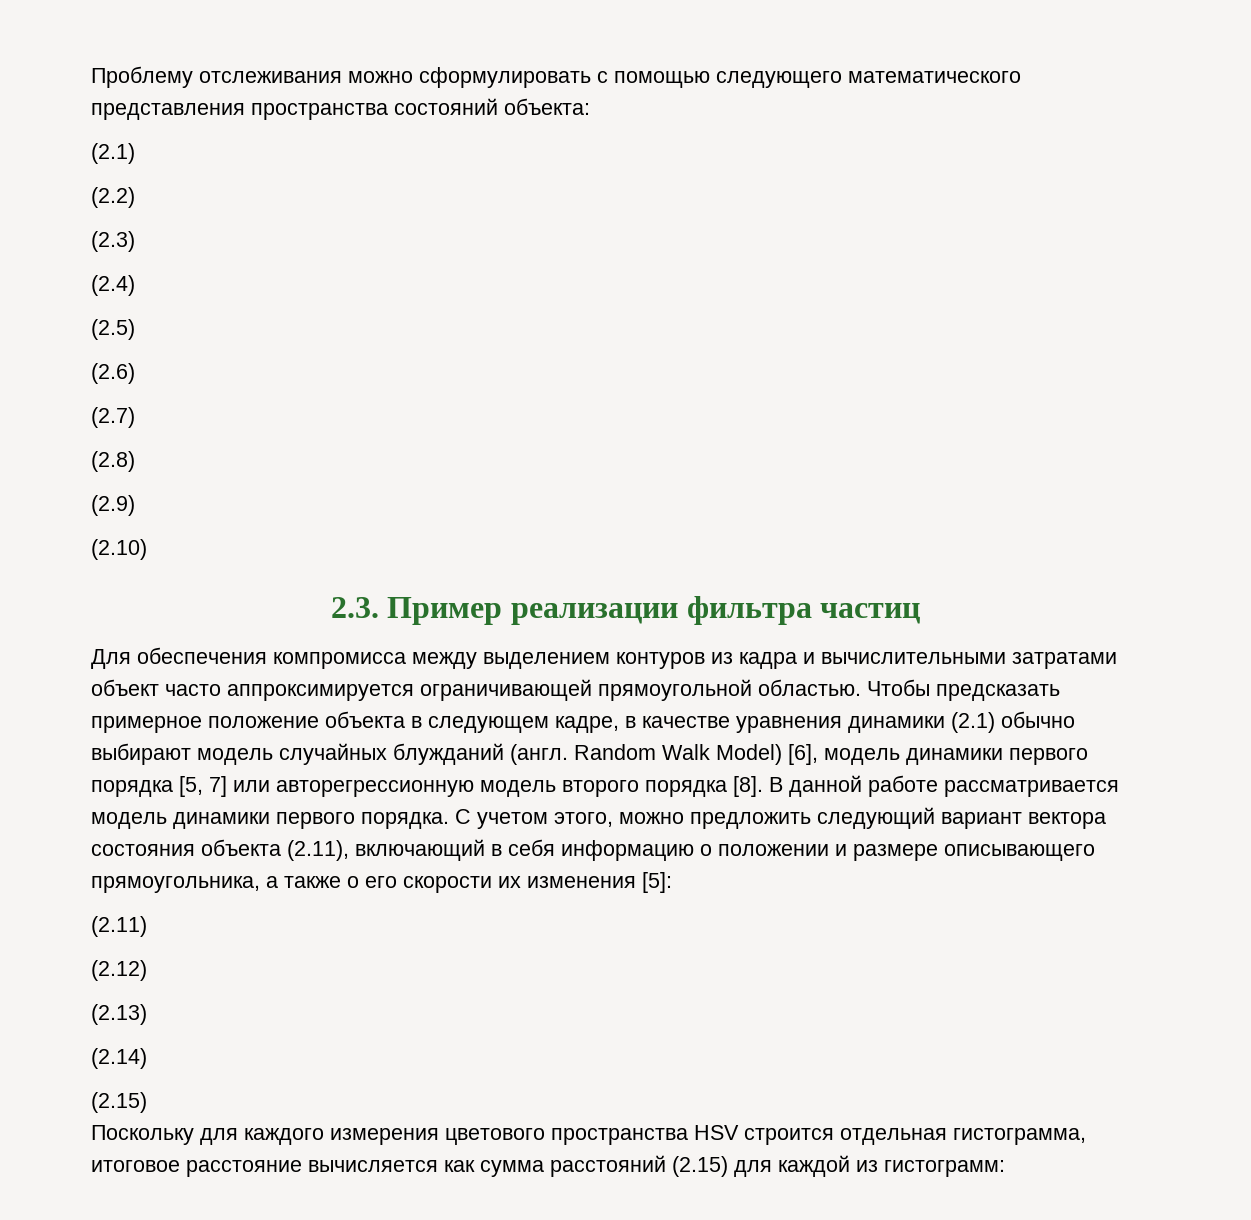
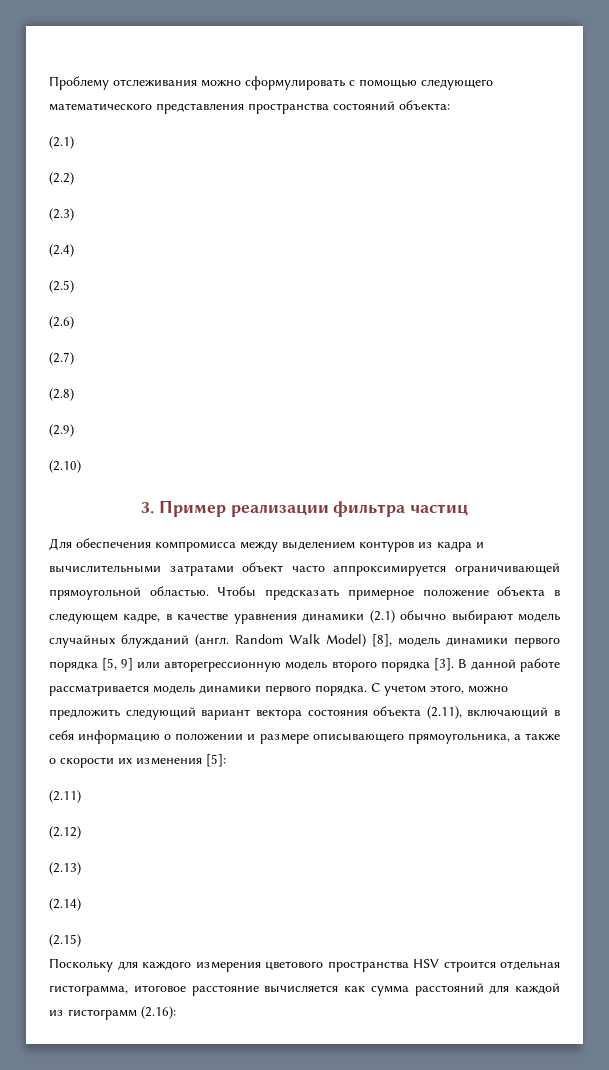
[330,597,379,618] 2.3. -> [141,502,155,514] 3.
[788,744,818,765] [6], -> [372,634,392,647] [8],
[209,776,227,797] 7] -> [121,658,134,671] 9]
[733,776,763,797] [8]. -> [433,658,454,671] [3].
[365,876,397,888] его -> (56, 761) none
[672,1156,728,1177] (2.15) -> (484, 989) none
[884,1160,1005,1177] гистограмм: -> [68,1006,176,1020] гистограмм (2.16):

